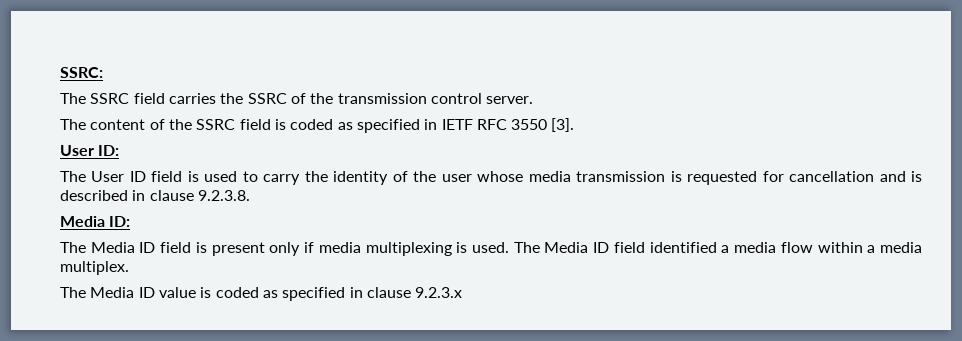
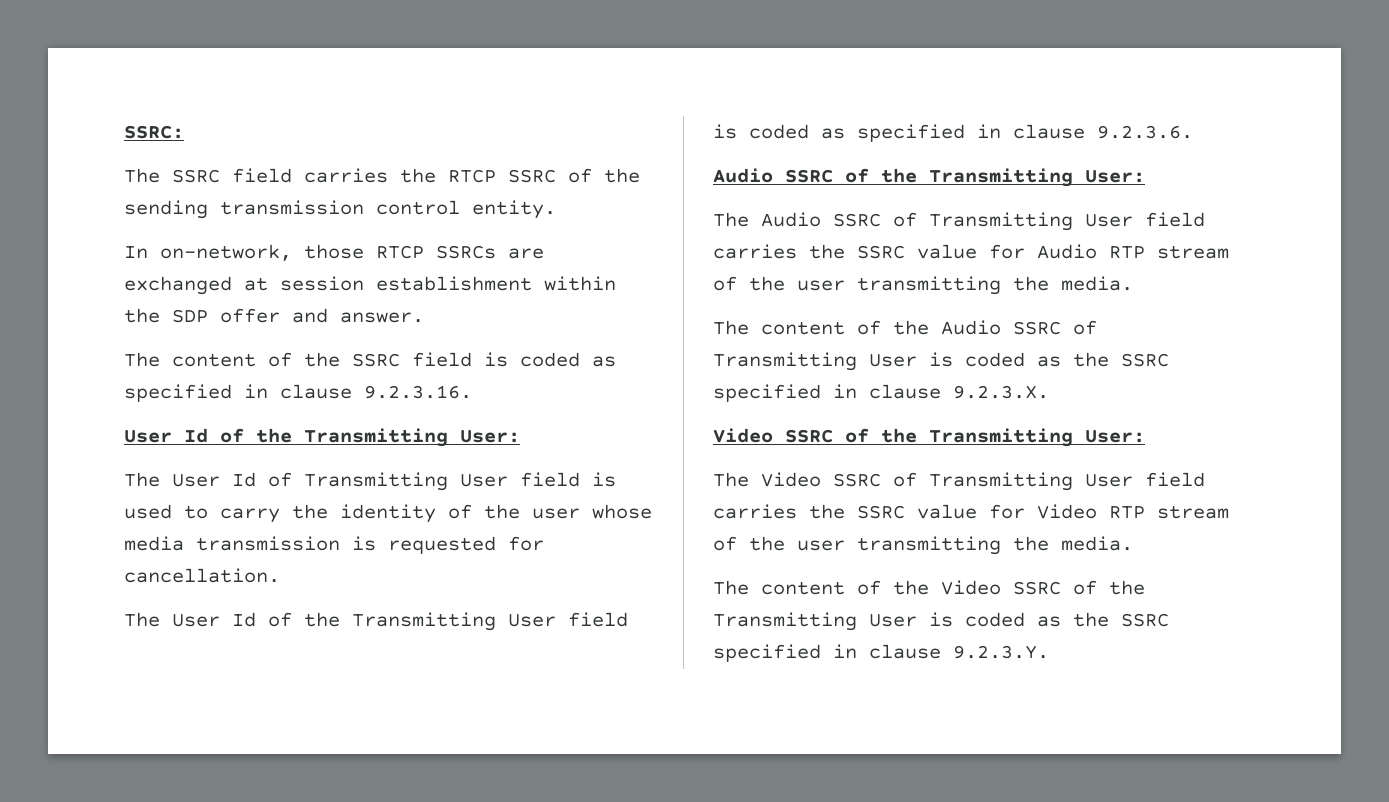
[247,93,334,104] SSRC of the -> [448,168,640,183] [124,200,208,219] RTCP SSRC of the sending
[486,96,534,104] server. -> [472,200,556,219] [124,244,544,261] [124,276,616,295] [124,308,424,323] entity. // In on-network, those RTCP SSRCs are exchanged at session establishment within the SDP offer and answer.
[441,118,575,132] [60,145,120,156] [60,171,146,182] IETF RFC 3550 [3]. // User ID: // The User ID -> [280,384,472,399] [124,428,520,447] [124,472,508,491] clause 9.2.3.16. // User Id of the Transmitting User: // The User Id of Transmitting User
[789,171,923,182] [60,190,250,201] [60,216,131,227] [60,242,923,256] [60,261,129,275] [60,287,463,301] cancellation and is described in clause 9.2.3.8. // Media ID: // The Media ID field is present only if media multiplexing is used. The Media ID field identified a media flow within a media multiplex. // The Media ID value is coded as specified in clause 9.2.3.x -> [124,568,280,583] [124,612,628,631] [713,124,1193,142] [713,168,1145,187] [713,212,1205,231] [713,244,1229,259] [713,276,1133,295] [713,320,1097,335] [713,352,1169,371] [713,384,1049,402] [713,428,1145,447] [713,472,1205,491] [713,504,1229,519] [713,536,1133,555] [713,580,1145,595] [713,612,1169,631] [713,644,1049,662] cancellation. // The User Id of the Transmitting User field is coded as specified in clause 9.2.3.6. // Audio SSRC of the Transmitting User: // The Audio SSRC of Transmitting User field carries the SSRC value for Audio RTP stream of the user transmitting the media. // The content of the Audio SSRC of Transmitting User is coded as the SSRC specified in clause 9.2.3.X. // Video SSRC of the Transmitting User: // The Video SSRC of Transmitting User field carries the SSRC value for Video RTP stream of the user transmitting the media. // The content of the Video SSRC of the Transmitting User is coded as the SSRC specified in clause 9.2.3.Y.

